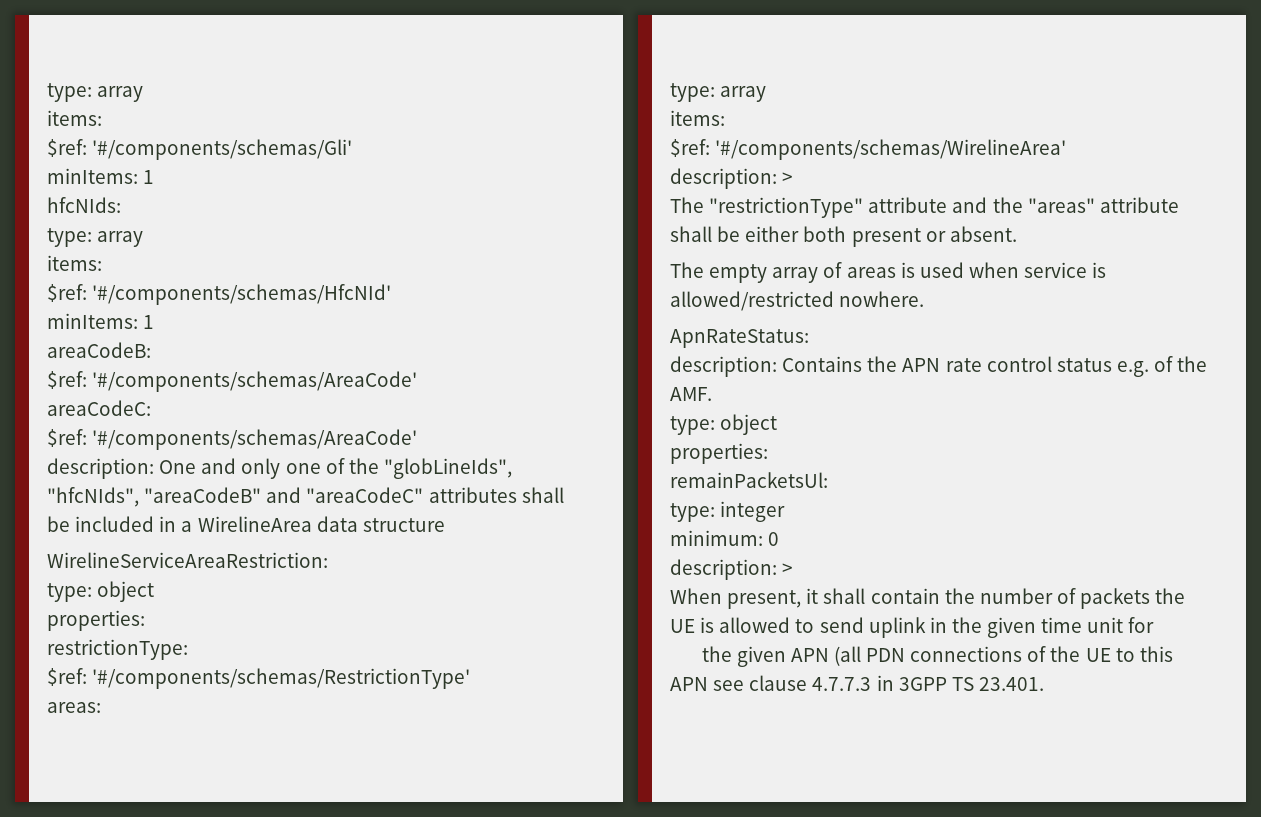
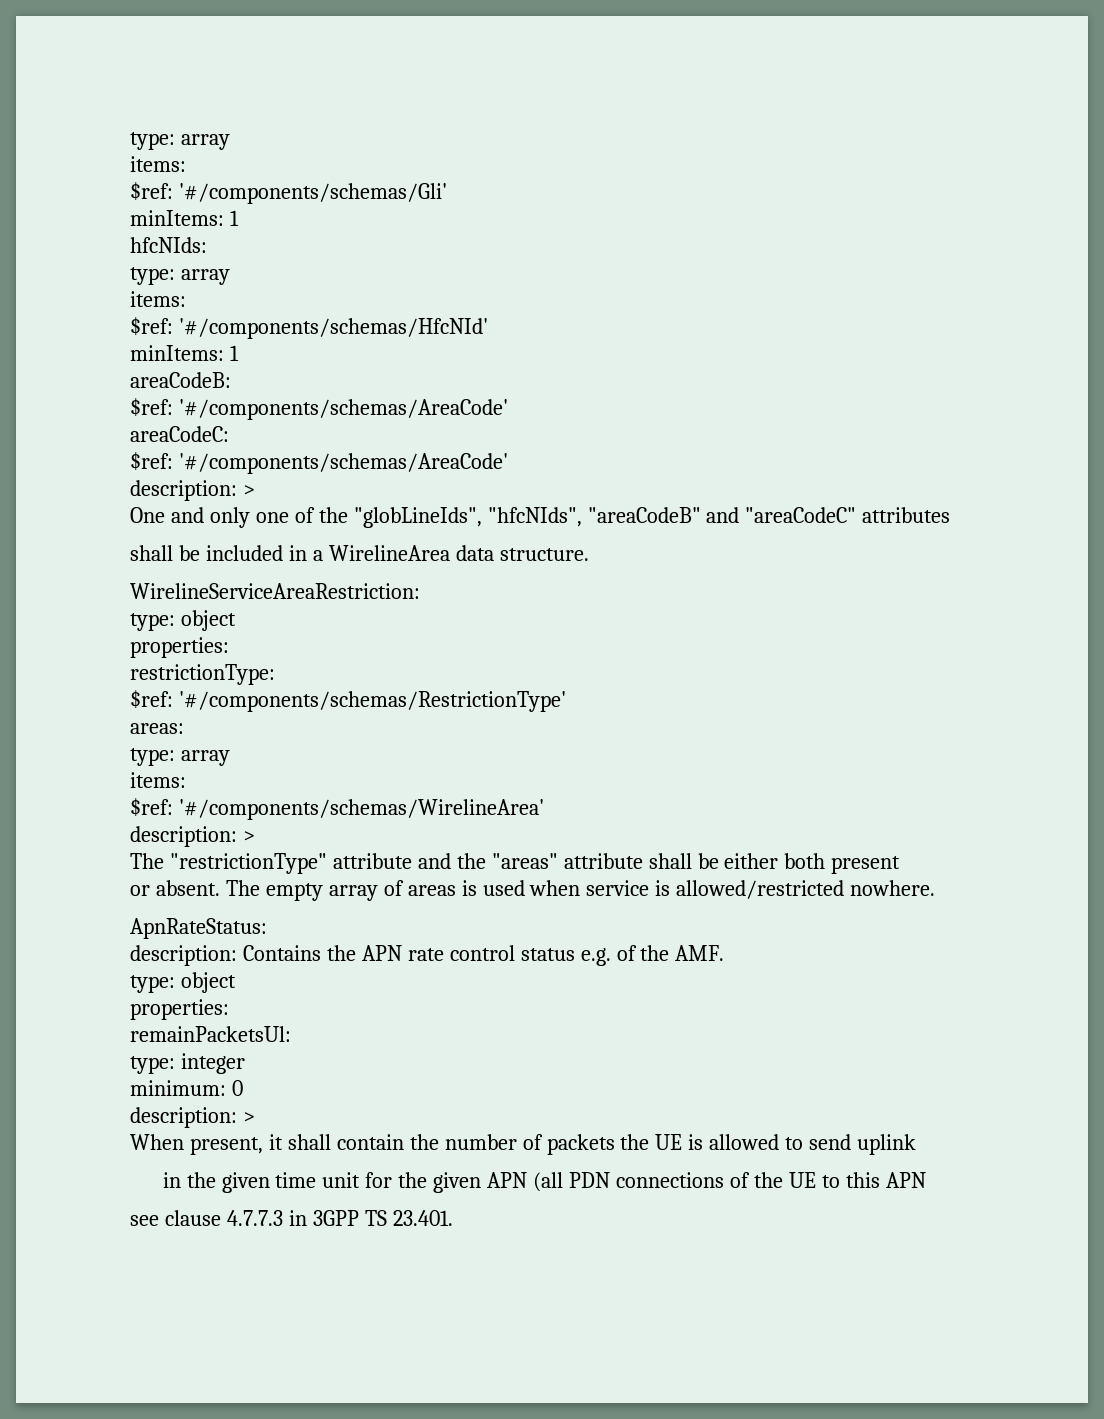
(154, 468) none -> [242,485,255,496] > //
(517, 495) none -> (951, 515) //
[362,518,445,532] structure -> [499,548,589,561] structure.
(921, 237) none -> (901, 865) //
(1017, 234) // -> (220, 888) none
(926, 627) none -> (917, 1144) //
(1155, 625) // -> (393, 1180) none
(708, 684) none -> (926, 1180) //

